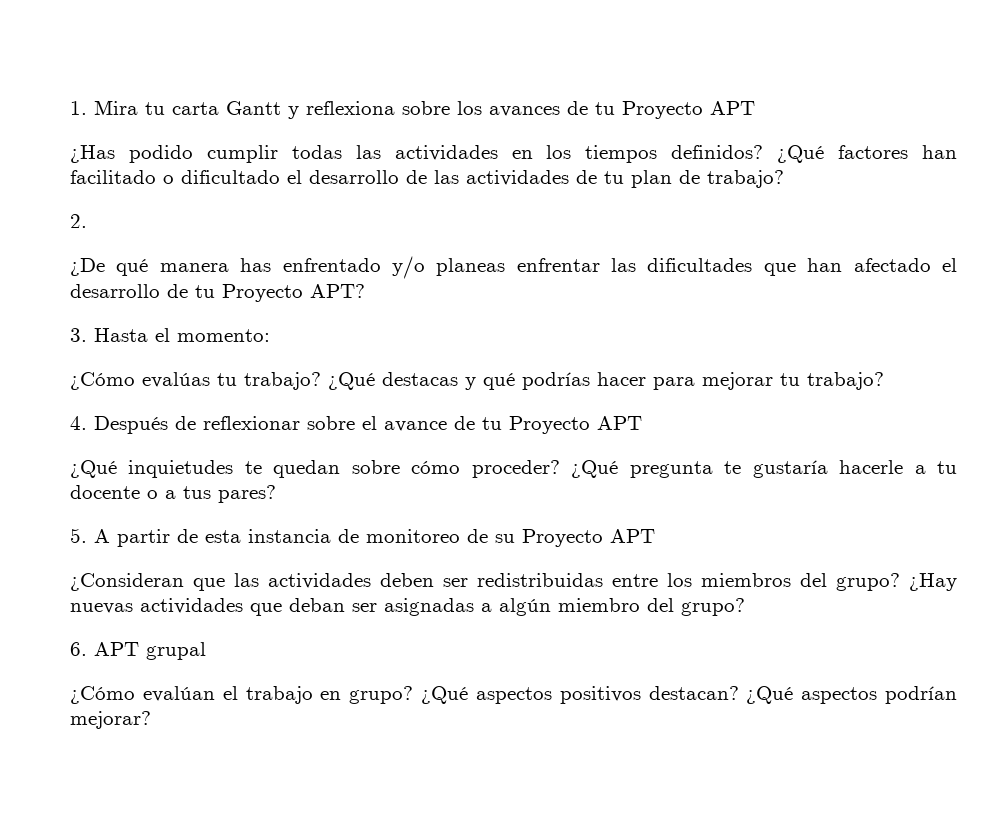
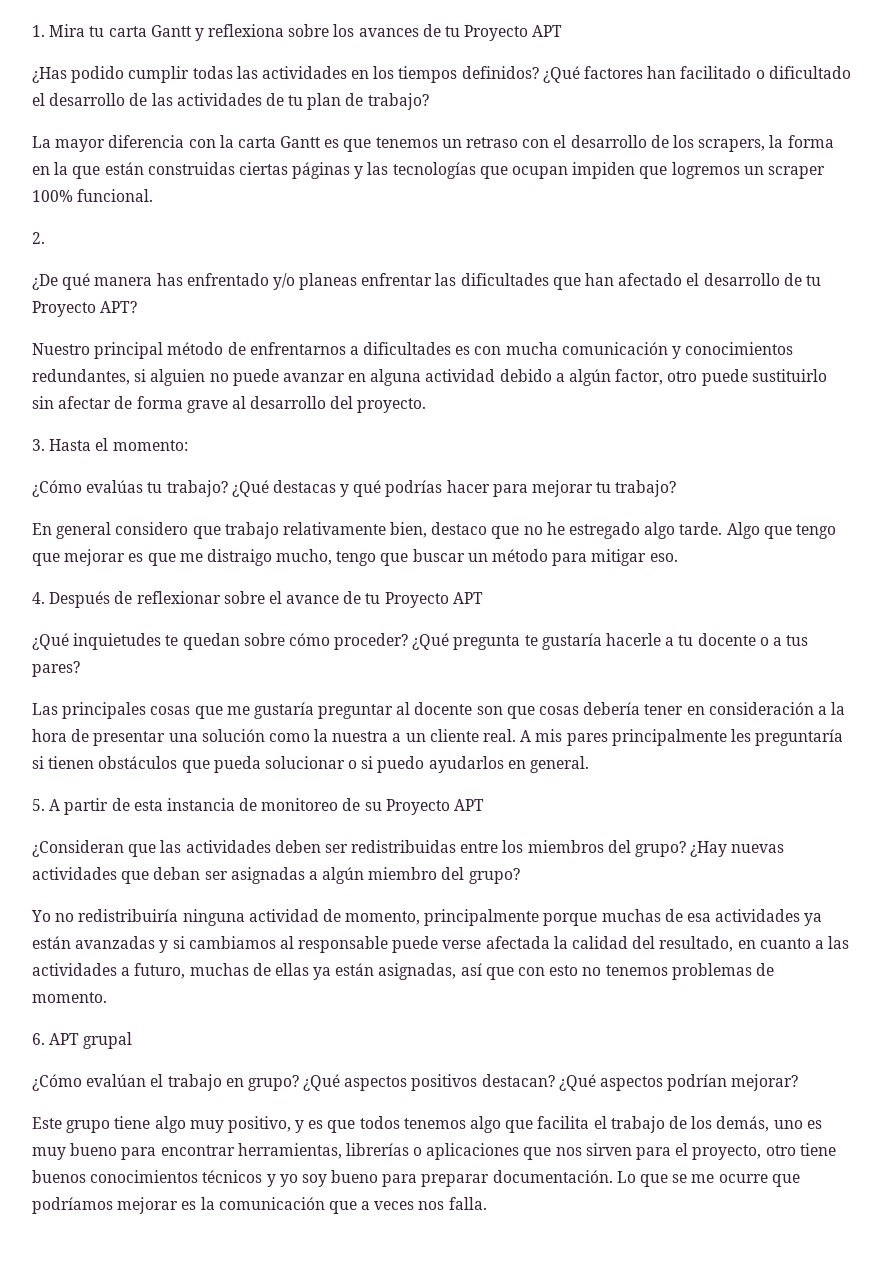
(784, 179) none -> [32,135,834,152] [32,162,825,179] [32,189,154,202] // La mayor diferencia con la carta Gantt es que tenemos un retraso con el desarrollo de los scrapers, la forma en la que están construidas ciertas páginas y las tecnologías que ocupan impiden que logremos un scraper 100% funcional.
(365, 291) none -> [32,342,794,359] [32,369,827,386] [32,396,427,413] // Nuestro principal método de enfrentarnos a dificultades es con mucha comunicación y conocimientos redundantes, si alguien no puede avanzar en alguna actividad debido a algún factor, otro puede sustituirlo sin afectar de forma grave al desarrollo del proyecto.
(884, 381) none -> [32,522,836,539] [32,549,678,566] // En general considero que trabajo relativamente bien, destaco que no he estregado algo tarde. Algo que tengo que mejorar es que me distraigo mucho, tengo que buscar un método para mitigar eso.
(276, 494) none -> [32,702,846,719] [32,729,844,746] [32,756,590,773] // Las principales cosas que me gustaría preguntar al docente son que cosas debería tener en consideración a la hora de presentar una solución como la nuestra a un cliente real. A mis pares principalmente les preguntaría si tienen obstáculos que pueda solucionar o si puedo ayudarlos en general.
(745, 607) none -> [31,909,823,926] [32,936,850,953] [32,963,774,980] [32,992,107,1003] // Yo no redistribuiría ninguna actividad de momento, principalmente porque muchas de esa actividades ya están avanzadas y si cambiamos al responsable puede verse afectada la calidad del resultado, en cuanto a las actividades a futuro, muchas de ellas ya están asignadas, así que con esto no tenemos problemas de momento.
(151, 720) none -> [32,1116,822,1133] [32,1143,836,1160] [32,1170,800,1187] [32,1197,487,1214] // Este grupo tiene algo muy positivo, y es que todos tenemos algo que facilita el trabajo de los demás, uno es muy bueno para encontrar herramientas, librerías o aplicaciones que nos sirven para el proyecto, otro tiene buenos conocimientos técnicos y yo soy bueno para preparar documentación. Lo que se me ocurre que podríamos mejorar es la comunicación que a veces nos falla.

